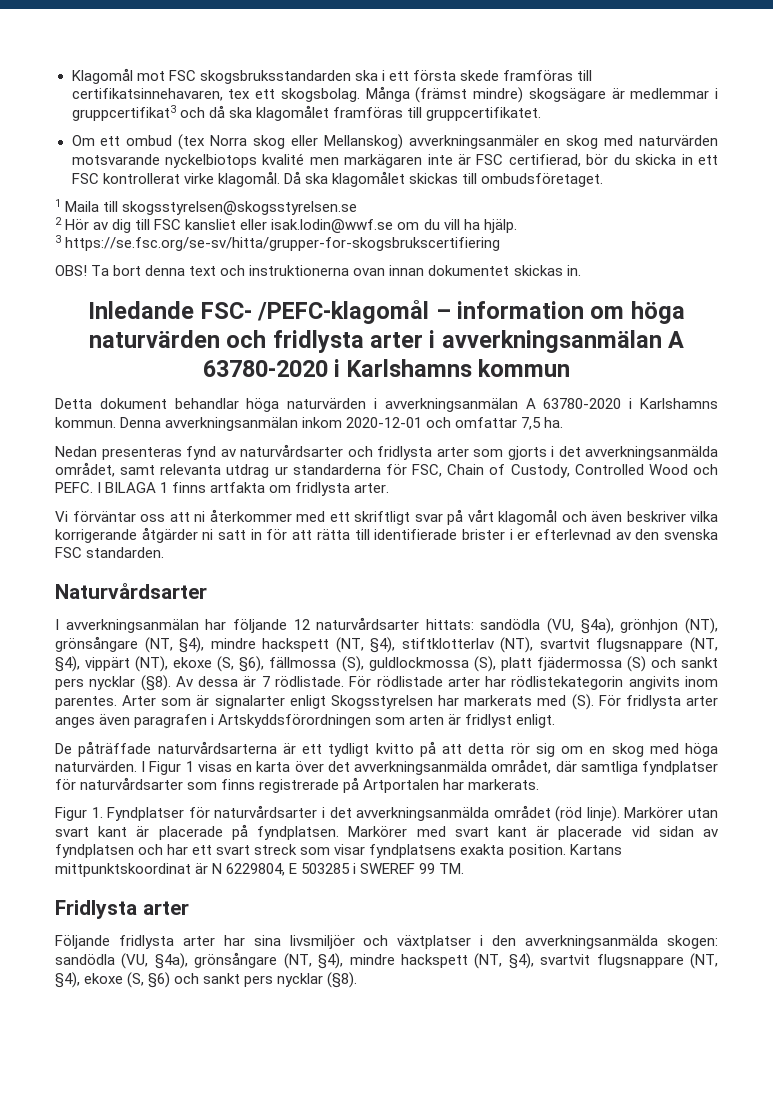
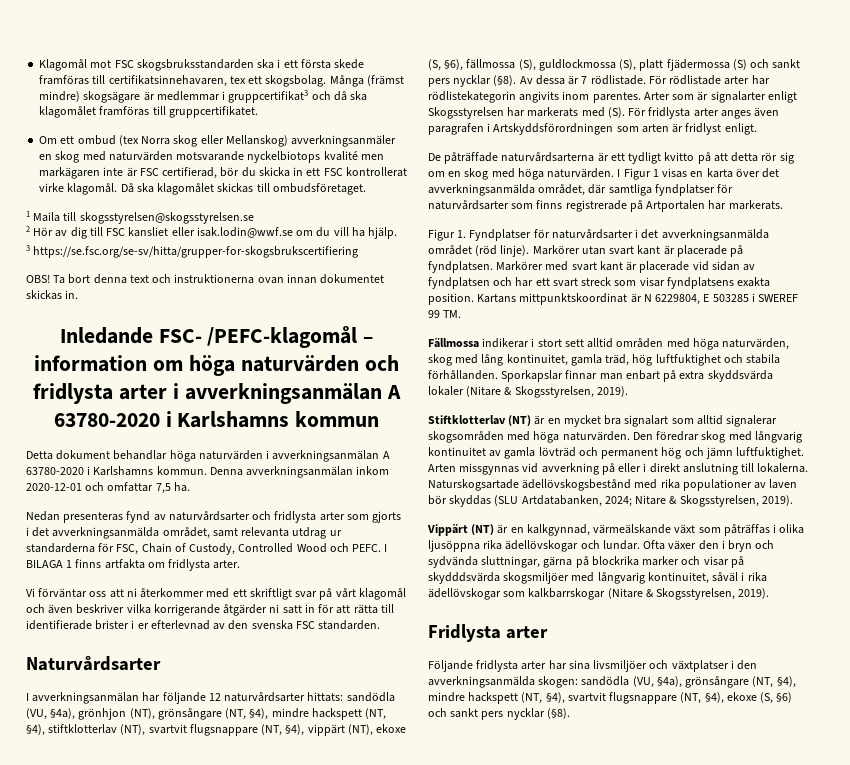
(465, 868) none -> [428,338,790,350] [428,354,781,366] [428,370,773,382] [428,386,628,398] [428,415,778,427] [428,431,802,443] [428,447,805,459] [428,463,809,475] [428,479,798,491] [428,495,793,507] [427,524,805,536] [428,540,775,552] [428,556,744,568] [428,572,767,584] [428,588,770,600] // Fällmossa indikerar i stort sett alltid områden med höga naturvärden, skog med lång kontinuitet, gamla träd, hög luftfuktighet och stabila förhållanden. Sporkapslar finnar man enbart på extra skyddsvärda lokaler (Nitare & Skogsstyrelsen, 2019). // Stiftklotterlav (NT) är en mycket bra signalart som alltid signalerar skogsområden med höga naturvärden. Den föredrar skog med långvarig kontinuitet av gamla lövträd och permanent hög och jämn luftfuktighet. Arten missgynnas vid avverkning på eller i direkt anslutning till lokalerna. Naturskogsartade ädellövskogsbestånd med rika populationer av laven bör skyddas (SLU Artdatabanken, 2024; Nitare & Skogsstyrelsen, 2019). // Vippärt (NT) är en kalkgynnad, värmeälskande växt som påträffas i olika ljusöppna rika ädellövskogar och lundar. Ofta växer den i bryn och sydvända sluttningar, gärna på blockrika marker och visar på skydddsvärda skogsmiljöer med långvarig kontinuitet, såväl i rika ädellövskogar som kalkbarrskogar (Nitare & Skogsstyrelsen, 2019).

